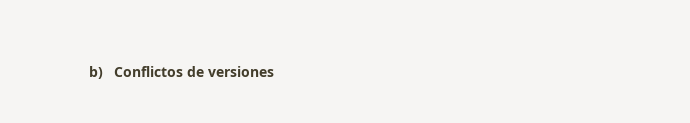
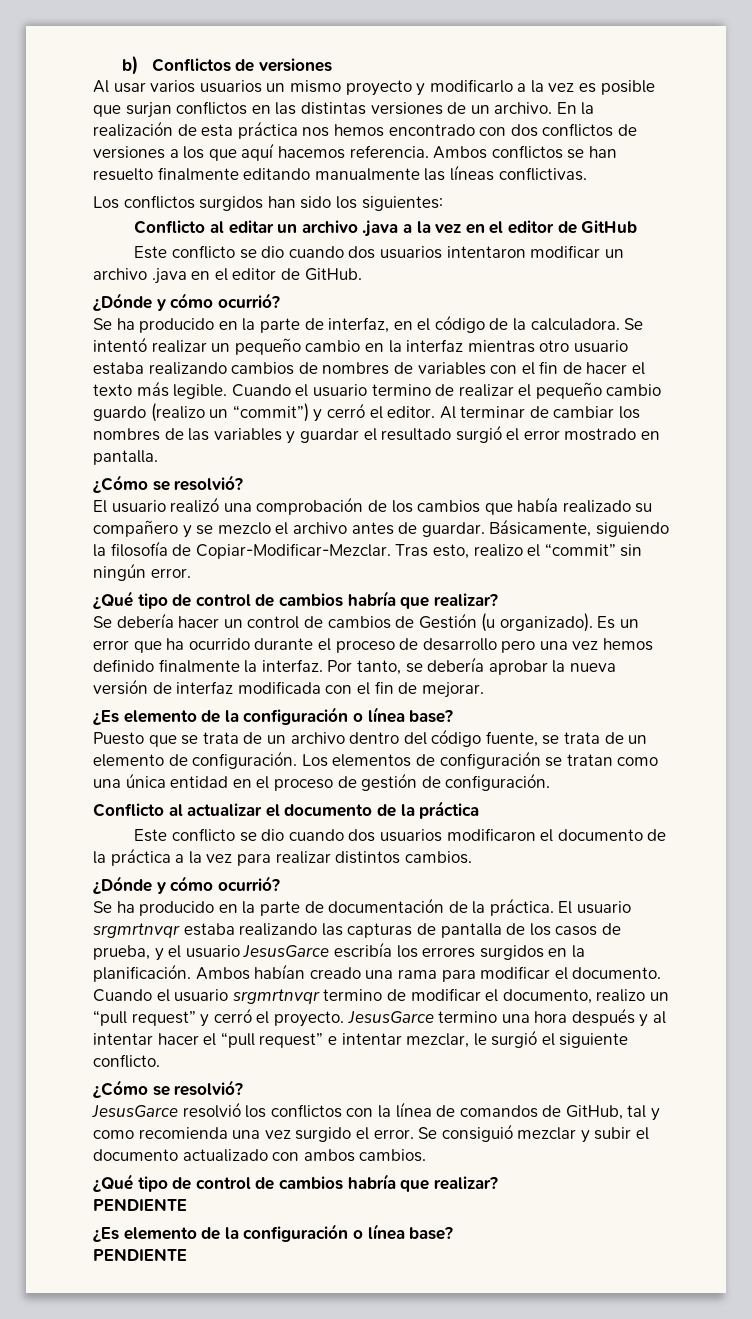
(275, 71) none -> [93,79,655,96] [93,101,595,118] [93,121,637,139] [93,143,617,161] [93,165,587,181] [93,195,443,211] [134,220,638,237] [134,245,624,259] [93,268,362,284] [93,293,280,311] [93,315,644,333] [93,337,628,355] [93,361,646,375] [93,381,662,399] [93,403,641,422] [93,425,661,444] [93,450,158,465] [93,475,244,493] [93,497,653,515] [93,519,669,538] [93,541,643,559] [93,563,191,581] [93,591,498,609] [93,613,640,632] [93,638,654,653] [93,657,616,675] [93,679,484,698] [93,707,454,725] [93,729,648,747] [93,751,659,769] [93,773,551,791] [93,801,480,819] [134,828,667,842] [93,848,472,866] [93,876,280,894] [93,898,632,916] [93,923,621,938] [93,942,585,961] [93,964,662,982] [93,988,669,1004] [93,1008,667,1027] [93,1030,629,1048] [93,1054,160,1068] [93,1080,244,1098] [92,1102,661,1121] [93,1124,650,1143] [93,1149,427,1162] [93,1174,498,1192] [93,1198,187,1211] [93,1224,454,1242] [93,1248,187,1261] // Al usar varios usuarios un mismo proyecto y modificarlo a la vez es posible que surjan conflictos en las distintas versiones de un archivo. En la realización de esta práctica nos hemos encontrado con dos conflictos de versiones a los que aquí hacemos referencia. Ambos conflictos se han resuelto finalmente editando manualmente las líneas conflictivas. // Los conflictos surgidos han sido los siguientes: // Conflicto al editar un archivo .java a la vez en el editor de GitHub // Este conflicto se dio cuando dos usuarios intentaron modificar un archivo .java en el editor de GitHub. // ¿Dónde y cómo ocurrió? // Se ha producido en la parte de interfaz, en el código de la calculadora. Se intentó realizar un pequeño cambio en la interfaz mientras otro usuario estaba realizando cambios de nombres de variables con el fin de hacer el texto más legible. Cuando el usuario termino de realizar el pequeño cambio guardo (realizo un “commit”) y cerró el editor. Al terminar de cambiar los nombres de las variables y guardar el resultado surgió el error mostrado en pantalla. // ¿Cómo se resolvió? // El usuario realizó una comprobación de los cambios que había realizado su compañero y se mezclo el archivo antes de guardar. Básicamente, siguiendo la filosofía de Copiar-Modificar-Mezclar. Tras esto, realizo el “commit” sin ningún error. // ¿Qué tipo de control de cambios habría que realizar? // Se debería hacer un control de cambios de Gestión (u organizado). Es un error que ha ocurrido durante el proceso de desarrollo pero una vez hemos definido finalmente la interfaz. Por tanto, se debería aprobar la nueva versión de interfaz modificada con el fin de mejorar. // ¿Es elemento de la configuración o línea base? // Puesto que se trata de un archivo dentro del código fuente, se trata de un elemento de configuración. Los elementos de configuración se tratan como una única entidad en el proceso de gestión de configuración. // Conflicto al actualizar el documento de la práctica // Este conflicto se dio cuando dos usuarios modificaron el documento de la práctica a la vez para realizar distintos cambios. // ¿Dónde y cómo ocurrió? // Se ha producido en la parte de documentación de la práctica. El usuario srgmrtnvqr estaba realizando las capturas de pantalla de los casos de prueba, y el usuario JesusGarce escribía los errores surgidos en la planificación. Ambos habían creado una rama para modificar el documento. Cuando el usuario srgmrtnvqr termino de modificar el documento, realizo un “pull request” y cerró el proyecto. JesusGarce termino una hora después y al intentar hacer el “pull request” e intentar mezclar, le surgió el siguiente conflicto. // ¿Cómo se resolvió? // JesusGarce resolvió los conflictos con la línea de comandos de GitHub, tal y como recomienda una vez surgido el error. Se consiguió mezclar y subir el documento actualizado con ambos cambios. // ¿Qué tipo de control de cambios habría que realizar? // PENDIENTE // ¿Es elemento de la configuración o línea base? // PENDIENTE

